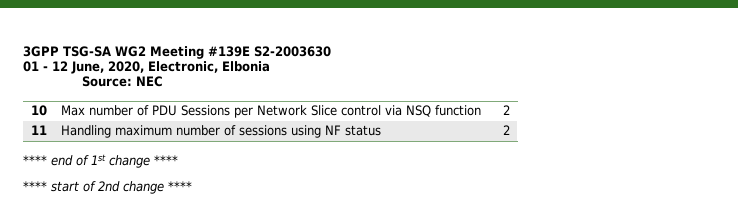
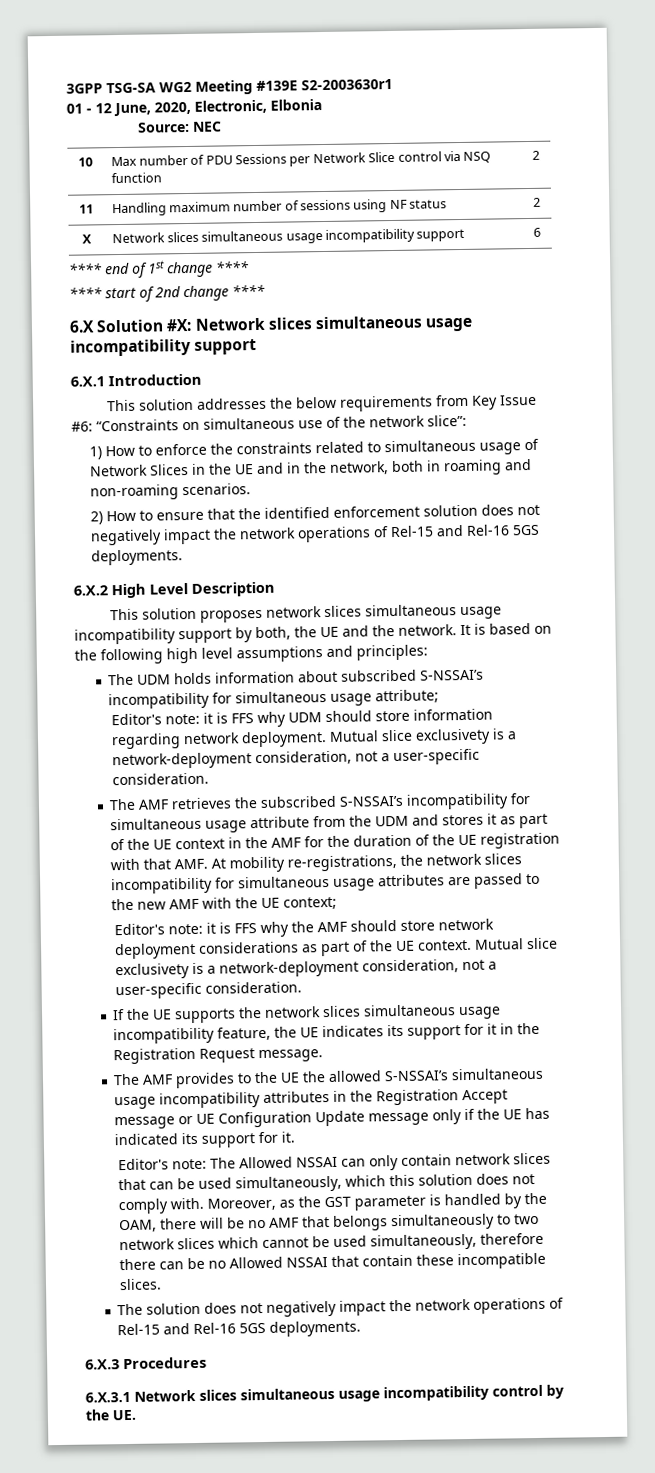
[254,46,331,57] S2-2003630 -> [301,78,393,91] S2-2003630r1
(510, 130) none -> [81,234,92,244] [111,228,466,244] [533,227,541,237] // X | Network slices simultaneous usage incompatibility support | 6
(192, 186) none -> [69,315,474,333] [70,338,258,357] [70,373,202,387] [106,394,537,412] [71,414,467,432] [88,438,539,460] [89,458,532,477] [89,483,251,501] [89,504,540,525] [89,524,540,546] [90,549,183,566] [73,581,275,599] [109,604,502,623] [74,623,552,645] [74,644,428,665] [108,669,485,686] [108,689,440,710] [110,708,493,728] [110,728,517,750] [111,748,480,770] [111,772,209,786] [109,793,532,811] [110,813,549,833] [110,832,561,851] [110,853,523,873] [111,873,541,895] [111,896,338,911] [113,918,494,938] [114,937,558,960] [114,959,497,980] [114,981,302,1000] [112,1004,502,1024] [113,1022,541,1045] [113,1047,324,1065] [113,1067,545,1089] [114,1089,509,1110] [114,1107,551,1130] [114,1131,296,1148] [117,1152,551,1171] [117,1173,535,1193] [117,1192,547,1215] [118,1213,539,1233] [118,1232,544,1251] [118,1252,546,1271] [118,1278,162,1291] [117,1297,565,1317] [117,1320,362,1337] [85,1356,207,1370] [85,1384,564,1403] [85,1409,136,1421] // 6.X Solution #X: Network slices simultaneous usage incompatibility support // 6.X.1 Introduction // This solution addresses the below requirements from Key Issue #6: “Constraints on simultaneous use of the network slice”: // 1) How to enforce the constraints related to simultaneous usage of Network Slices in the UE and in the network, both in roaming and non-roaming scenarios. // 2) How to ensure that the identified enforcement solution does not negatively impact the network operations of Rel-15 and Rel-16 5GS deployments. // 6.X.2 High Level Description // This solution proposes network slices simultaneous usage incompatibility support by both, the UE and the network. It is based on the following high level assumptions and principles: // The UDM holds information about subscribed S-NSSAI’s incompatibility for simultaneous usage attribute; // Editor's note: it is FFS why UDM should store information regarding network deployment. Mutual slice exclusivety is a network-deployment consideration, not a user-specific consideration. // The AMF retrieves the subscribed S-NSSAI’s incompatibility for simultaneous usage attribute from the UDM and stores it as part of the UE context in the AMF for the duration of the UE registration with that AMF. At mobility re-registrations, the network slices incompatibility for simultaneous usage attributes are passed to the new AMF with the UE context; // Editor's note: it is FFS why the AMF should store network deployment considerations as part of the UE context. Mutual slice exclusivety is a network-deployment consideration, not a user-specific consideration. // If the UE supports the network slices simultaneous usage incompatibility feature, the UE indicates its support for it in the Registration Request message. // The AMF provides to the UE the allowed S-NSSAI’s simultaneous usage incompatibility attributes in the Registration Accept message or UE Configuration Update message only if the UE has indicated its support for it. // Editor's note: The Allowed NSSAI can only contain network slices that can be used simultaneously, which this solution does not comply with. Moreover, as the GST parameter is handled by the OAM, there will be no AMF that belongs simultaneously to two network slices which cannot be used simultaneously, therefore there can be no Allowed NSSAI that contain these incompatible slices. // The solution does not negatively impact the network operations of Rel-15 and Rel-16 5GS deployments. // 6.X.3 Procedures // 6.X.3.1 Network slices simultaneous usage incompatibility control by the UE.

